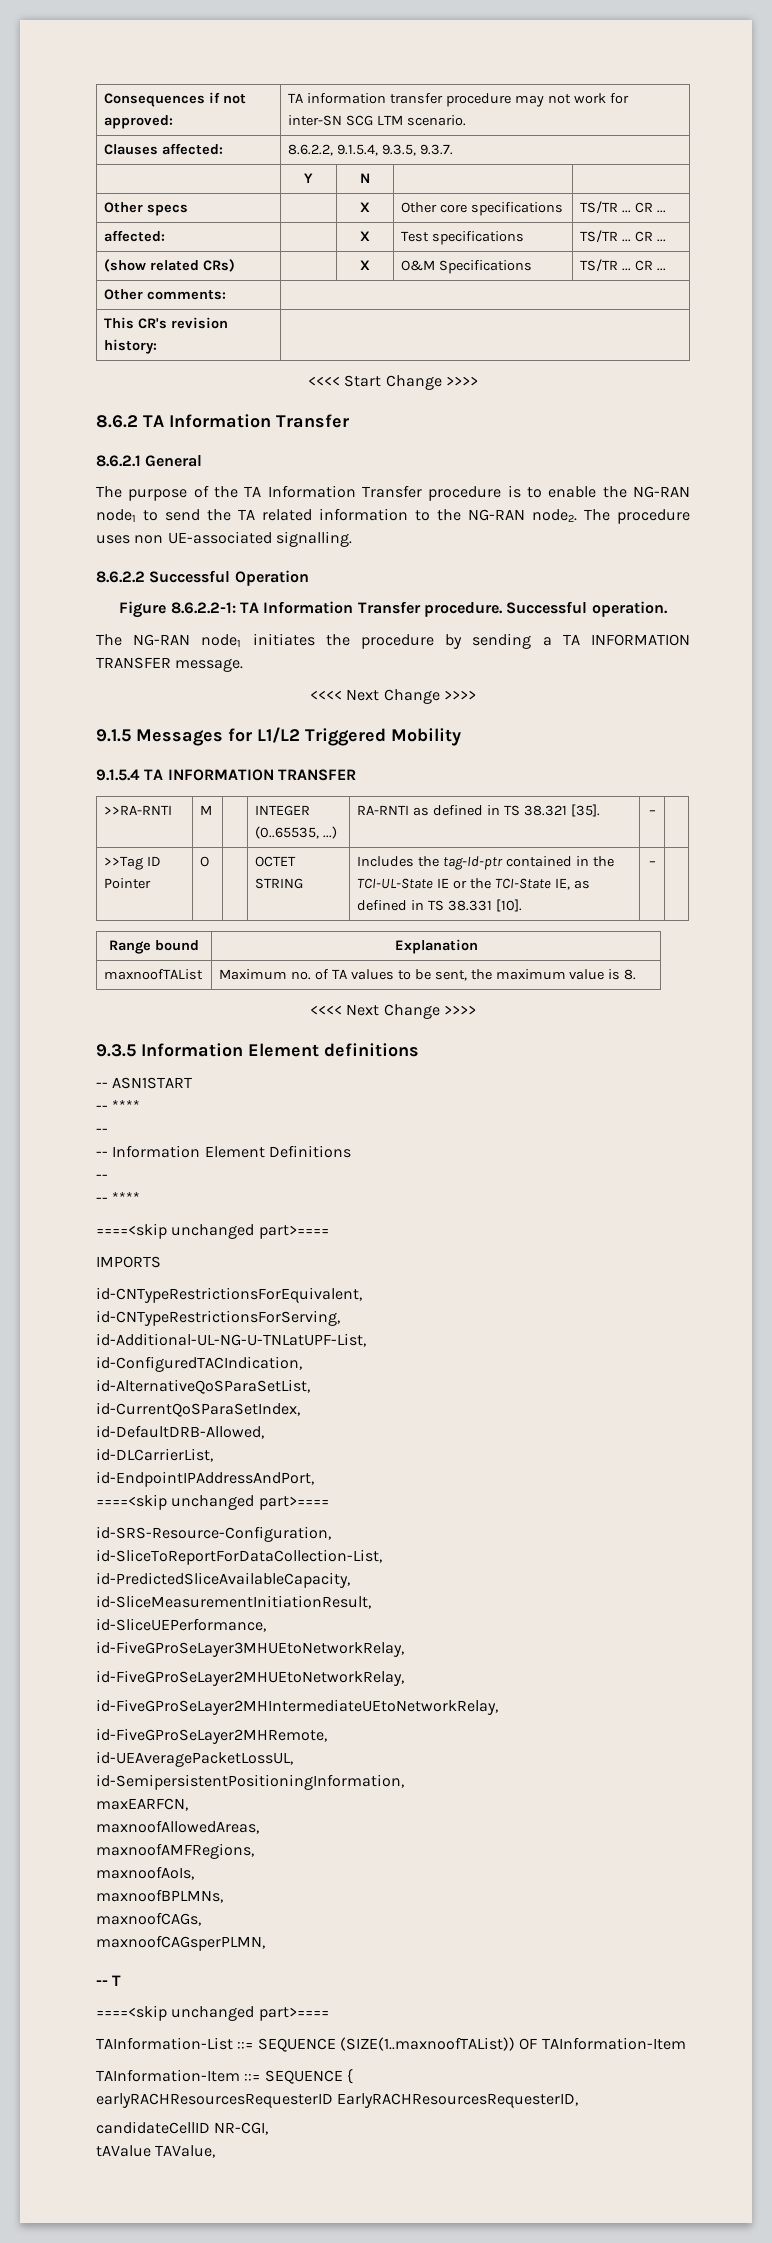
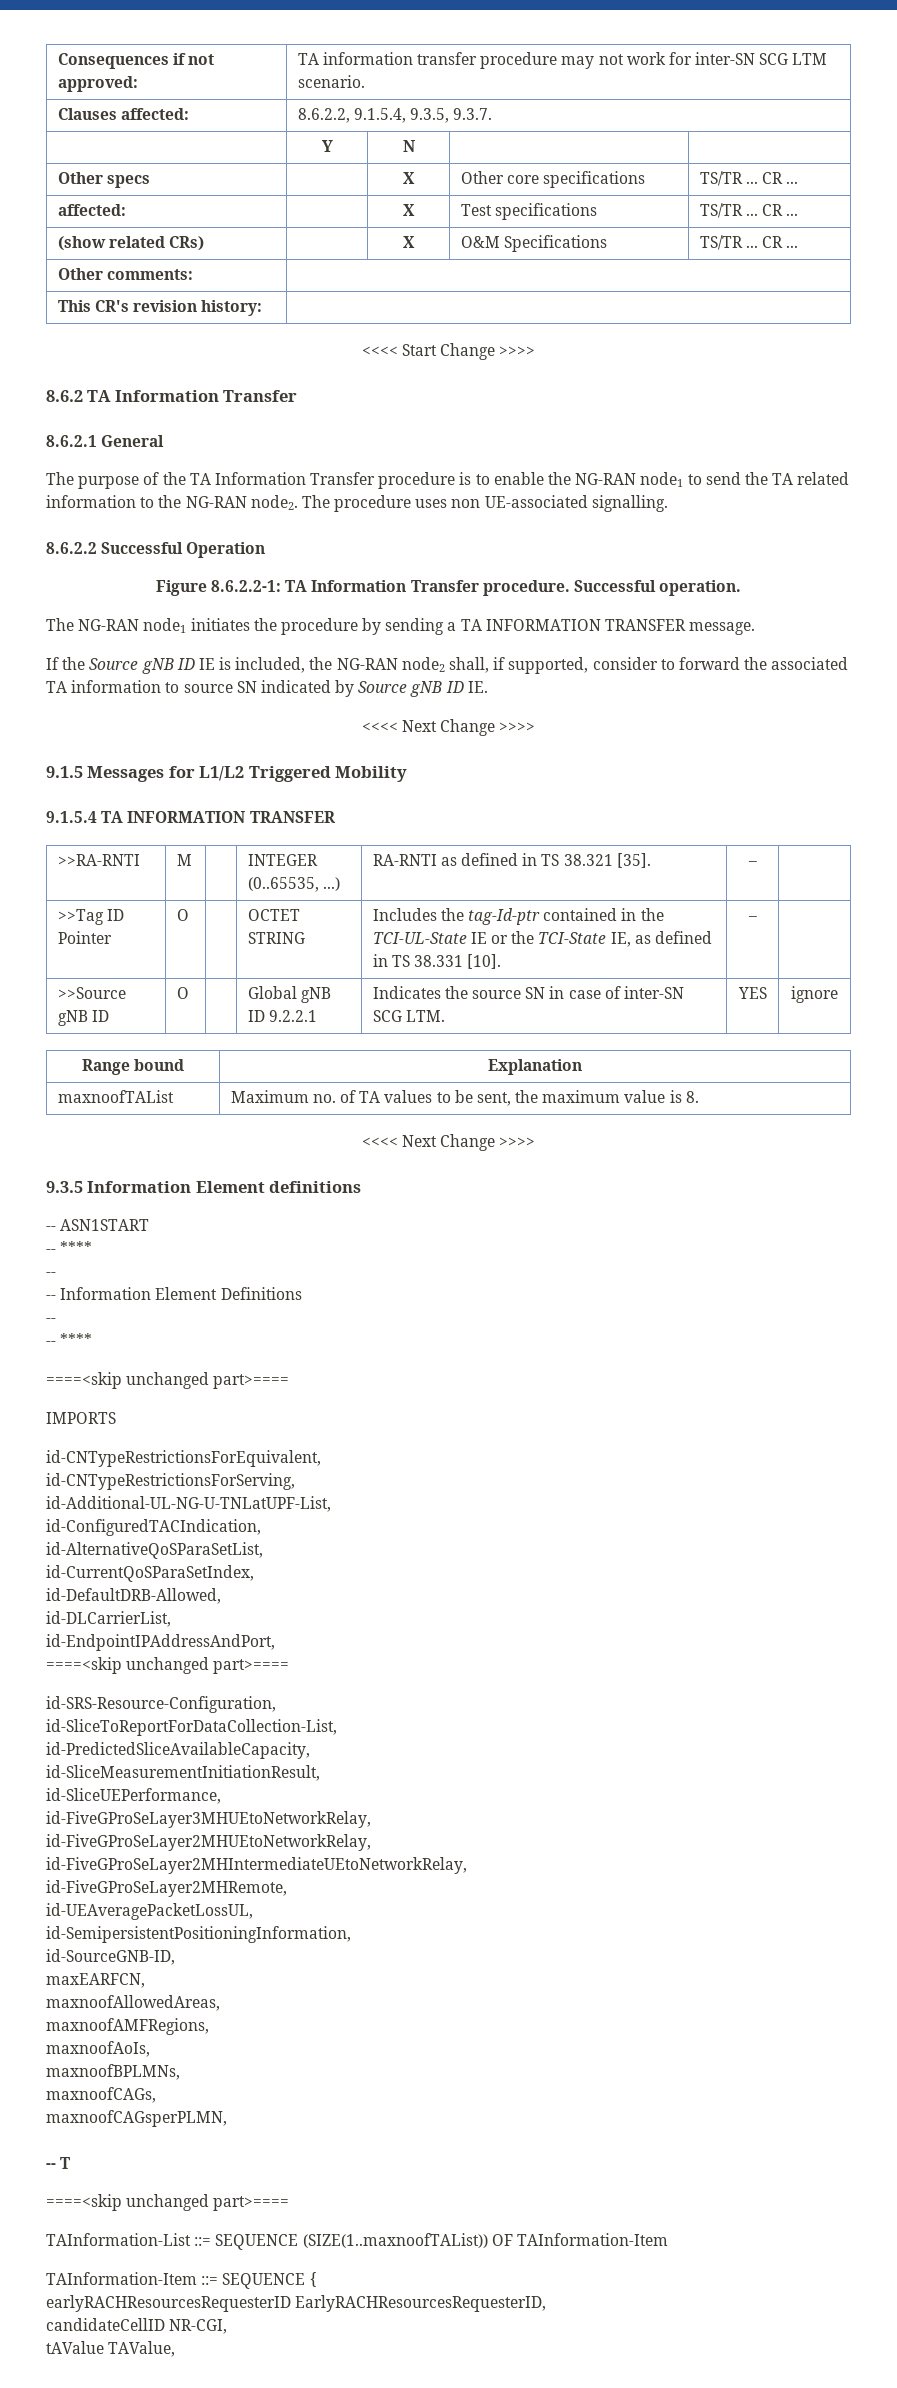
(244, 665) none -> [46,657,849,674] [46,680,488,697] // If the Source gNB ID IE is included, the NG-RAN node2 shall, if supported, consider to forward the associated TA information to source SN indicated by Source gNB ID IE.
(656, 863) none -> [57,987,126,999] [57,1010,109,1026] [176,987,189,999] [247,986,331,1003] [247,1010,317,1022] [372,986,684,999] [372,1010,445,1022] [737,987,767,999] [791,986,838,1003] // >>Source gNB ID | O | | Global gNB ID 9.2.2.1 | Indicates the source SN in case of inter-SN SCG LTM. | YES | ignore
(404, 1782) none -> [46,1949,175,1965] // id-SourceGNB-ID,

